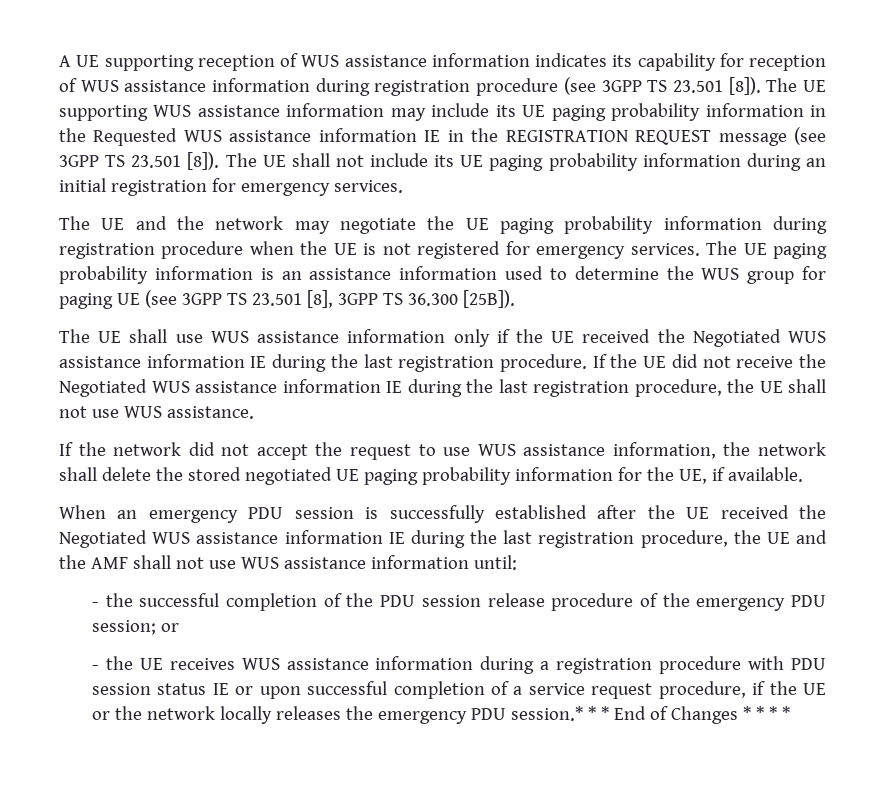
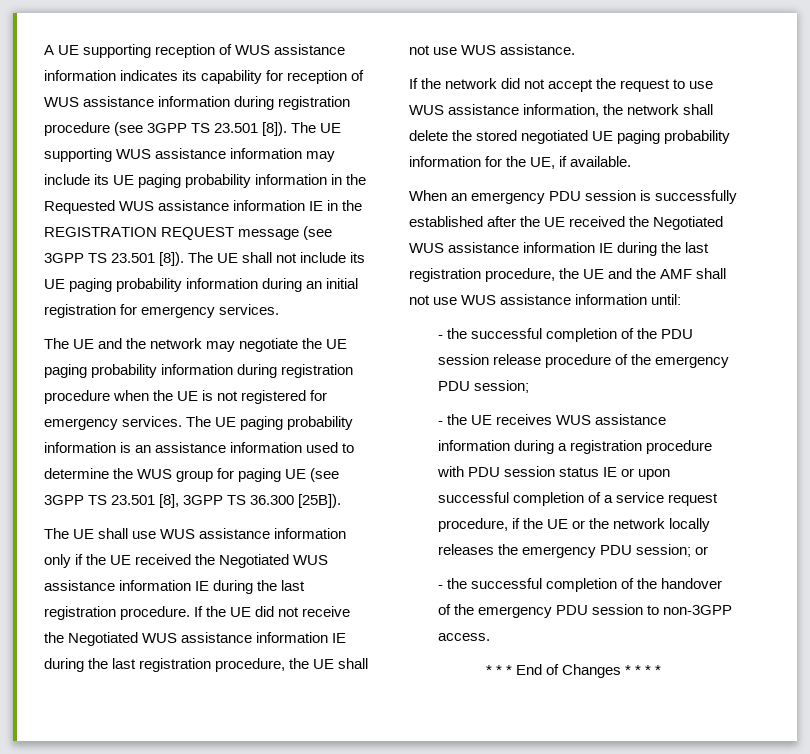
[160,623,179,632] or -> (530, 386) none
[510,706,583,721] session.* -> [636,544,709,557] [437,578,723,592] [437,604,733,618] [437,633,490,641] [485,665,492,675] session; or // - the successful completion of the handover of the emergency PDU session to non-3GPP access. // *

